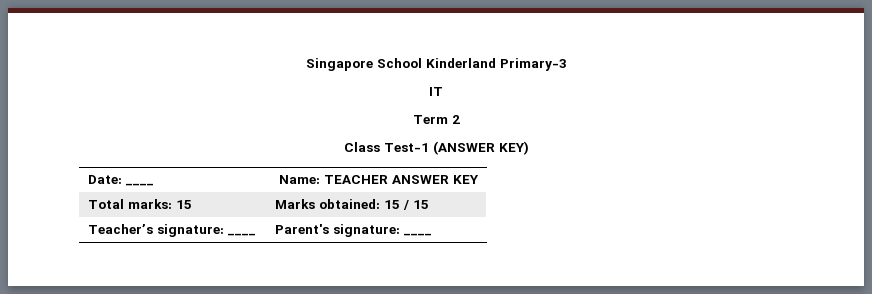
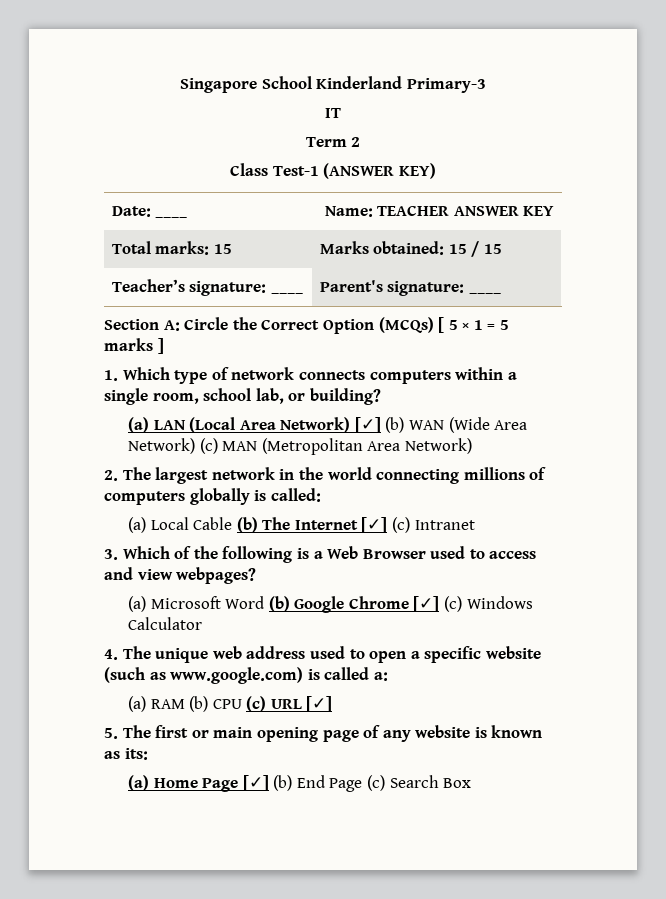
(432, 234) none -> [104,317,510,334] [104,338,164,354] [104,367,517,384] [104,388,381,405] [127,417,528,433] [127,438,472,455] [104,467,547,484] [104,488,321,505] [127,517,475,533] [104,546,537,563] [104,567,257,584] [127,596,533,613] [127,617,202,630] [104,646,541,663] [104,667,388,684] [127,696,333,712] [104,725,543,742] [104,748,148,760] [127,775,472,792] // Section A: Circle the Correct Option (MCQs) [ 5 × 1 = 5 marks ] // 1. Which type of network connects computers within a single room, school lab, or building? // (a) LAN (Local Area Network) [✓] (b) WAN (Wide Area Network) (c) MAN (Metropolitan Area Network) // 2. The largest network in the world connecting millions of computers globally is called: // (a) Local Cable (b) The Internet [✓] (c) Intranet // 3. Which of the following is a Web Browser used to access and view webpages? // (a) Microsoft Word (b) Google Chrome [✓] (c) Windows Calculator // 4. The unique web address used to open a specific website (such as www.google.com) is called a: // (a) RAM (b) CPU (c) URL [✓] // 5. The first or main opening page of any website is known as its: // (a) Home Page [✓] (b) End Page (c) Search Box

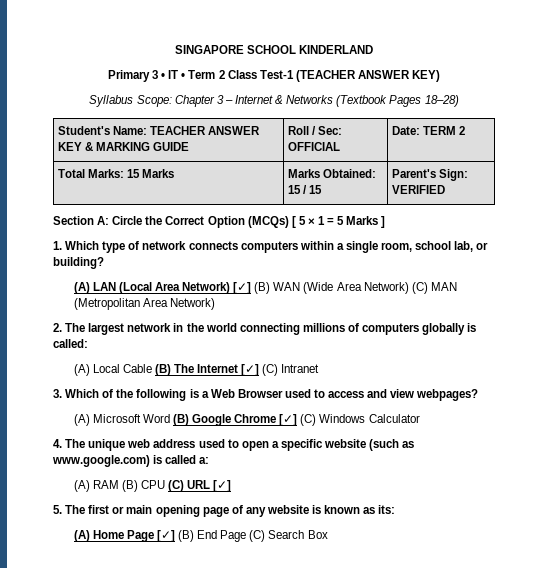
[180,76,486,93] Singapore School Kinderland Primary-3 // -> [174,45,374,54] [107,70,166,82] SINGAPORE SCHOOL KINDERLAND // Primary 3 •
(341, 113) // -> [181,73,186,79] •
(361, 142) // -> (225, 74) none
[323,163,395,179] (ANSWER -> [295,70,410,82] (TEACHER ANSWER
[111,206,188,218] [324,205,555,217] // Date: ____ | Name: TEACHER ANSWER KEY -> [89,95,459,107] [57,126,260,135] [57,142,189,151] [287,126,342,135] [287,142,340,151] [391,126,465,135] // Syllabus Scope: Chapter 3 – Internet & Networks (Textbook Pages 18–28) // Student's Name: TEACHER ANSWER KEY & MARKING GUIDE | Roll / Sec: OFFICIAL | Date: TERM 2
[155,241,232,255] [319,241,445,255] marks: 15 | Marks obtained: -> [87,169,174,178] [287,169,376,178] Marks: 15 Marks | Marks Obtained:
[111,279,303,296] // Teacher’s signature: ____ -> (322, 189) none
[387,281,501,296] signature: ____ -> [438,169,468,181] [391,185,445,194] Sign: VERIFIED
[104,338,153,351] marks -> [346,216,379,225] Marks
[127,417,149,433] (a) -> [73,282,90,294] (A)
[385,417,405,433] (b) -> [254,282,271,294] (B)
[199,438,218,454] (c) -> [411,282,428,294] (C)
[127,517,146,533] (a) -> [73,364,90,376] (A)
[236,517,258,533] (b) -> [154,364,171,376] (B)
[392,517,411,533] (c) -> [262,364,279,376] (C)
[127,596,146,612] (a) -> [73,414,90,426] (A)
[268,596,290,612] (b) -> [172,414,189,426] (B)
[444,596,463,612] (c) -> [300,414,317,426] (C)
[127,696,267,712] (a) RAM (b) CPU (c) -> [73,480,185,492] (A) RAM (B) CPU (C)
[127,775,149,791] (a) -> [73,530,90,542] (A)
[273,775,293,791] (b) -> [178,530,195,542] (B)
[367,775,386,791] (c) -> [249,530,266,542] (C)

